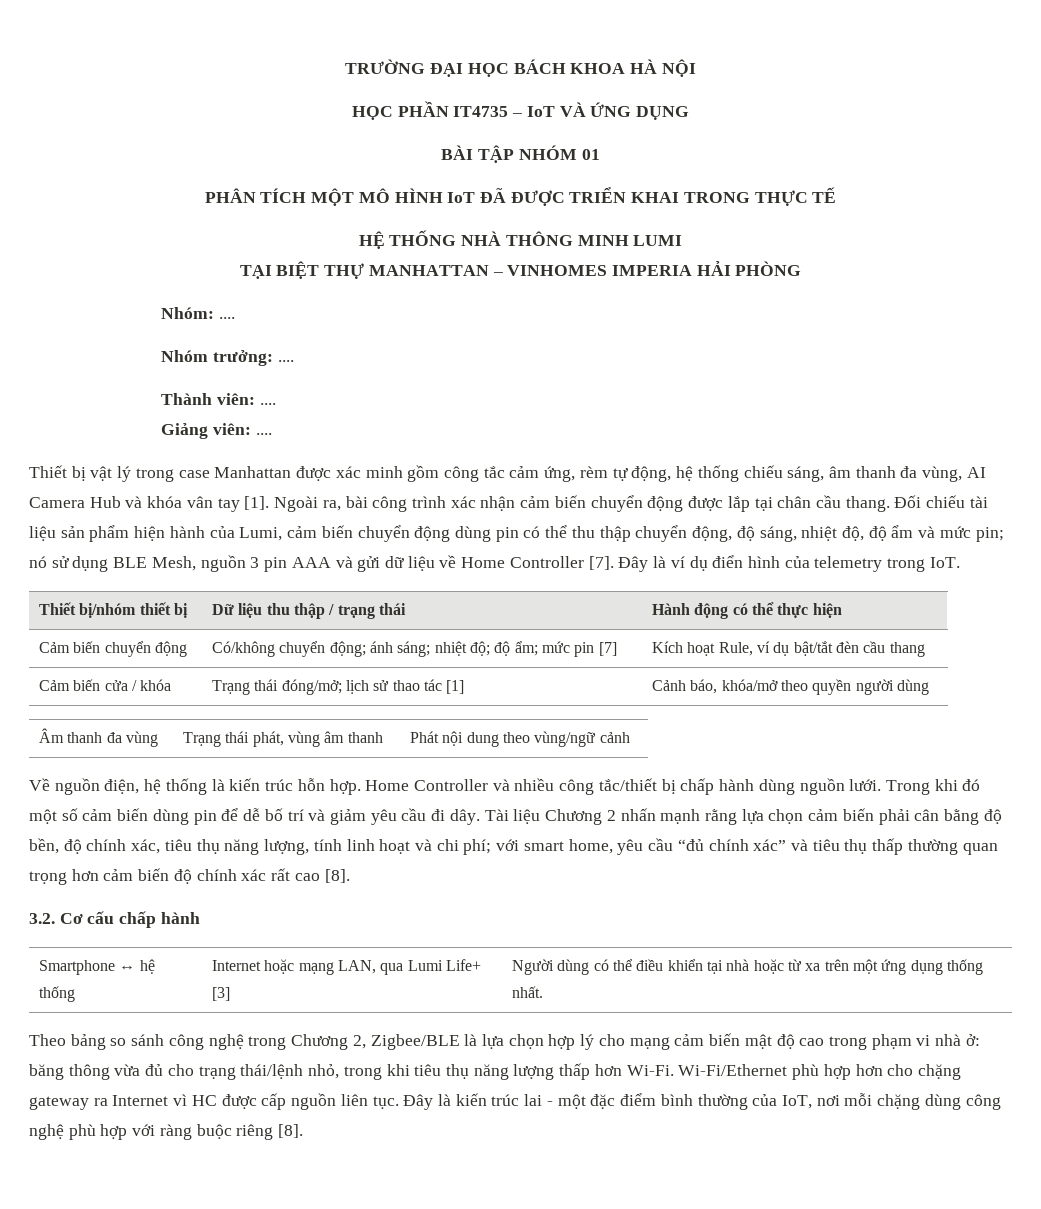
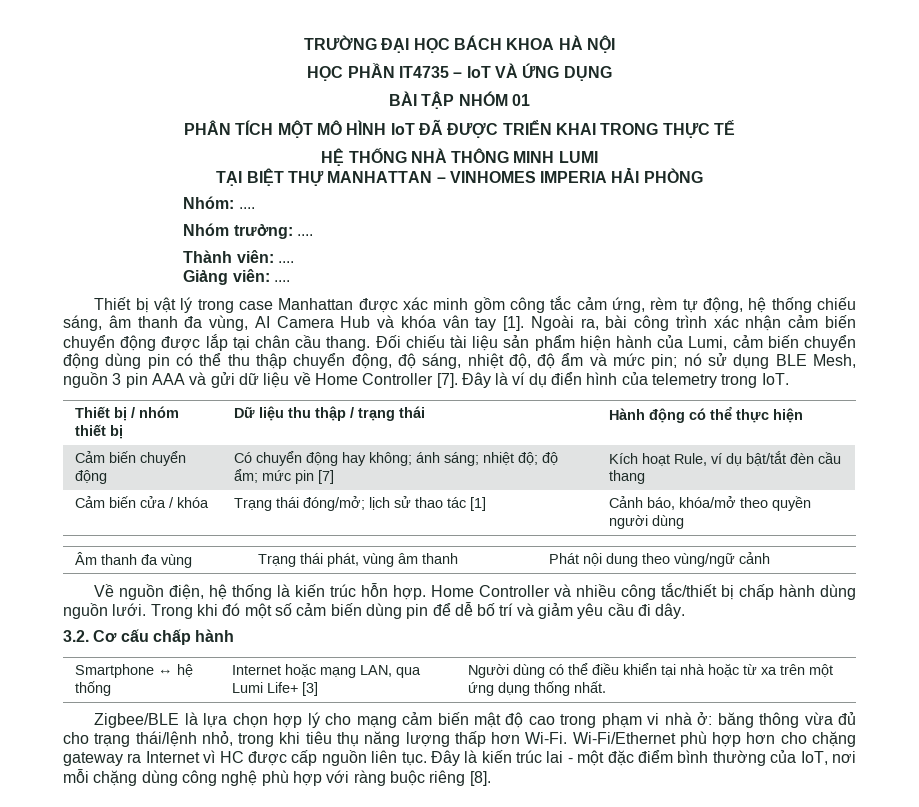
[79,603,137,618] bị/nhóm -> [114,406,180,421] bị / nhóm
[212,641,366,657] Có/không chuyển động; -> [234,451,413,466] Có chuyển động hay không;
[484,808,1002,825] [29,838,998,855] [29,868,350,885] Tài liệu Chương 2 nhấn mạnh rằng lựa chọn cảm biến phải cân bằng độ bền, độ chính xác, tiêu thụ năng lượng, tính linh hoạt và chi phí; với smart home, yêu cầu “đủ chính xác” và tiêu thụ thấp thường quan trọng hơn cảm biến độ chính xác rất cao [8]. -> (686, 611) none
[29,1034,366,1050] Theo bảng so sánh công nghệ trong Chương 2, -> (607, 687) none

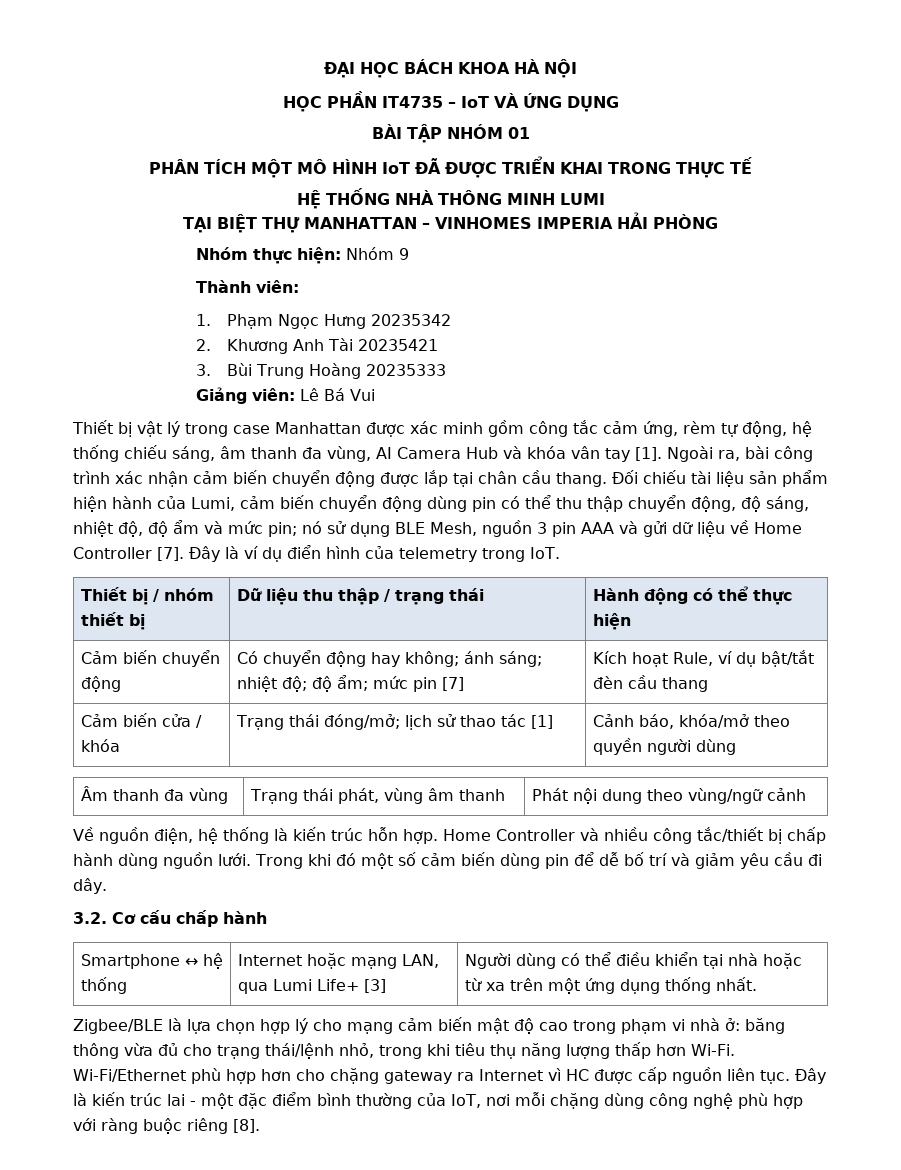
[304,35,378,50] TRƯỜNG -> (324, 70) none
[183,196,255,209] [183,223,314,239] [183,250,295,263] // Nhóm: .... // Nhóm trưởng: .... // Thành viên: .... -> [195,247,409,264] [195,280,299,293] [195,314,451,329] [195,338,438,354] [195,363,446,379] // Nhóm thực hiện: Nhóm 9 // Thành viên: // 1. Phạm Ngọc Hưng 20235342 // 2. Khương Anh Tài 20235421 // 3. Bùi Trung Hoàng 20235333
[274,280,291,282] .... -> [299,388,375,401] Lê Bá Vui

